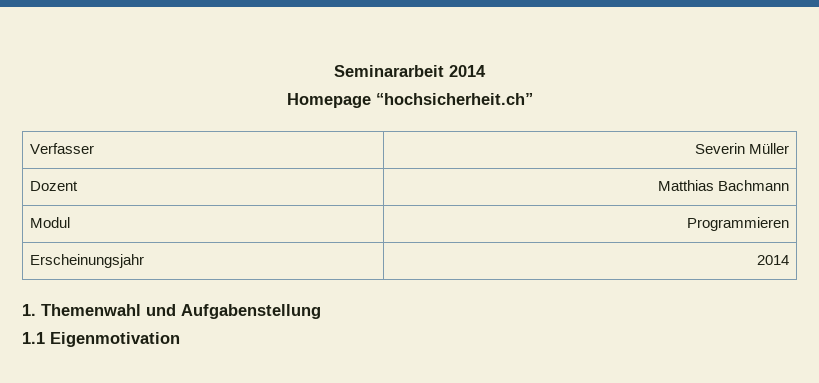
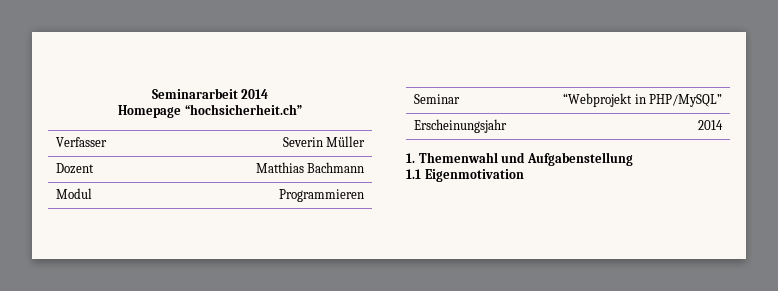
(789, 224) none -> [413,94,460,104] [563,93,723,107] // Seminar | “Webprojekt in PHP/MySQL”

